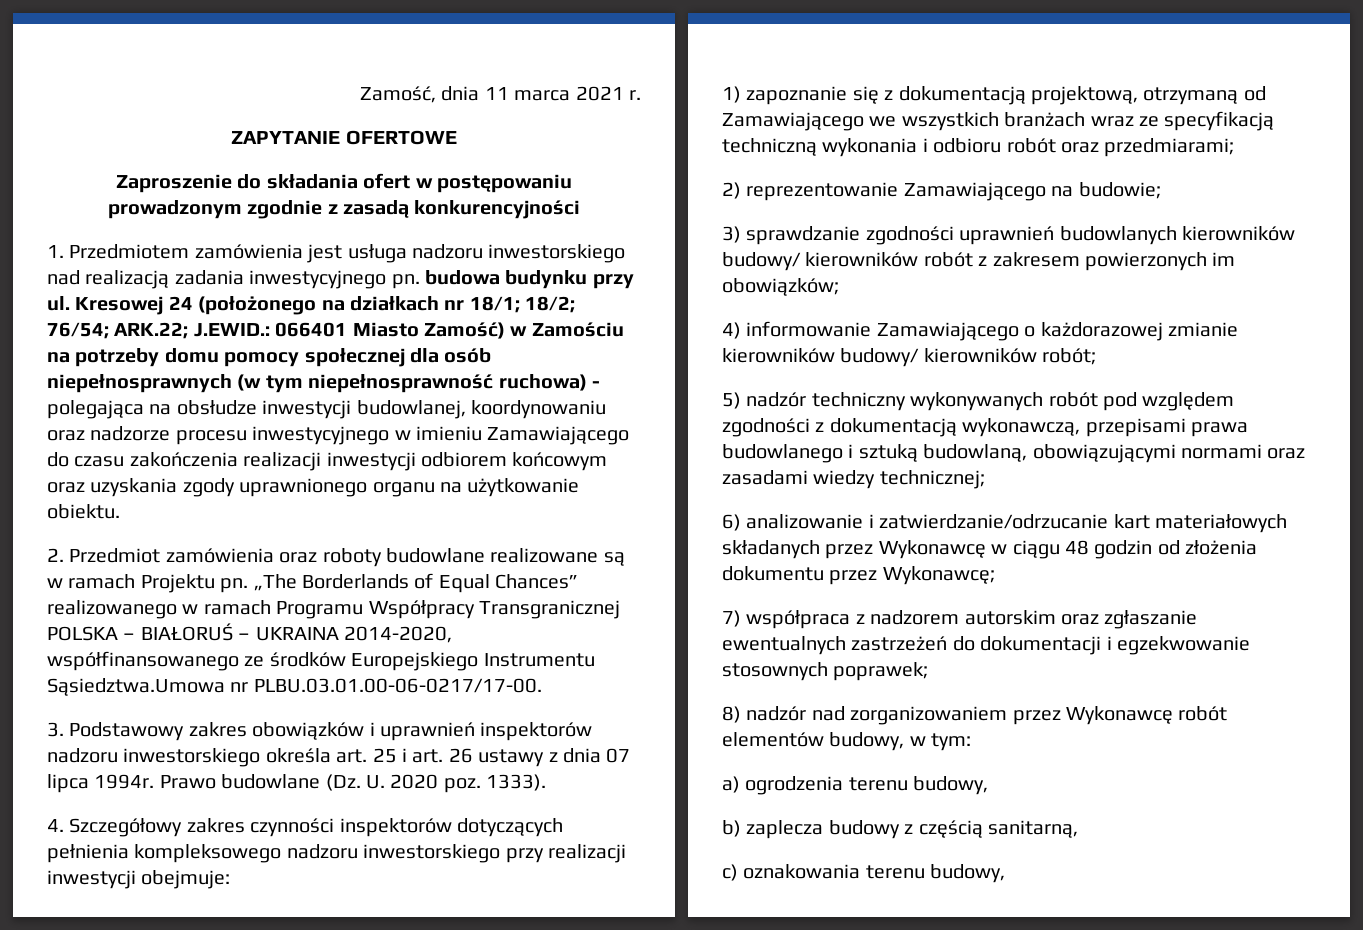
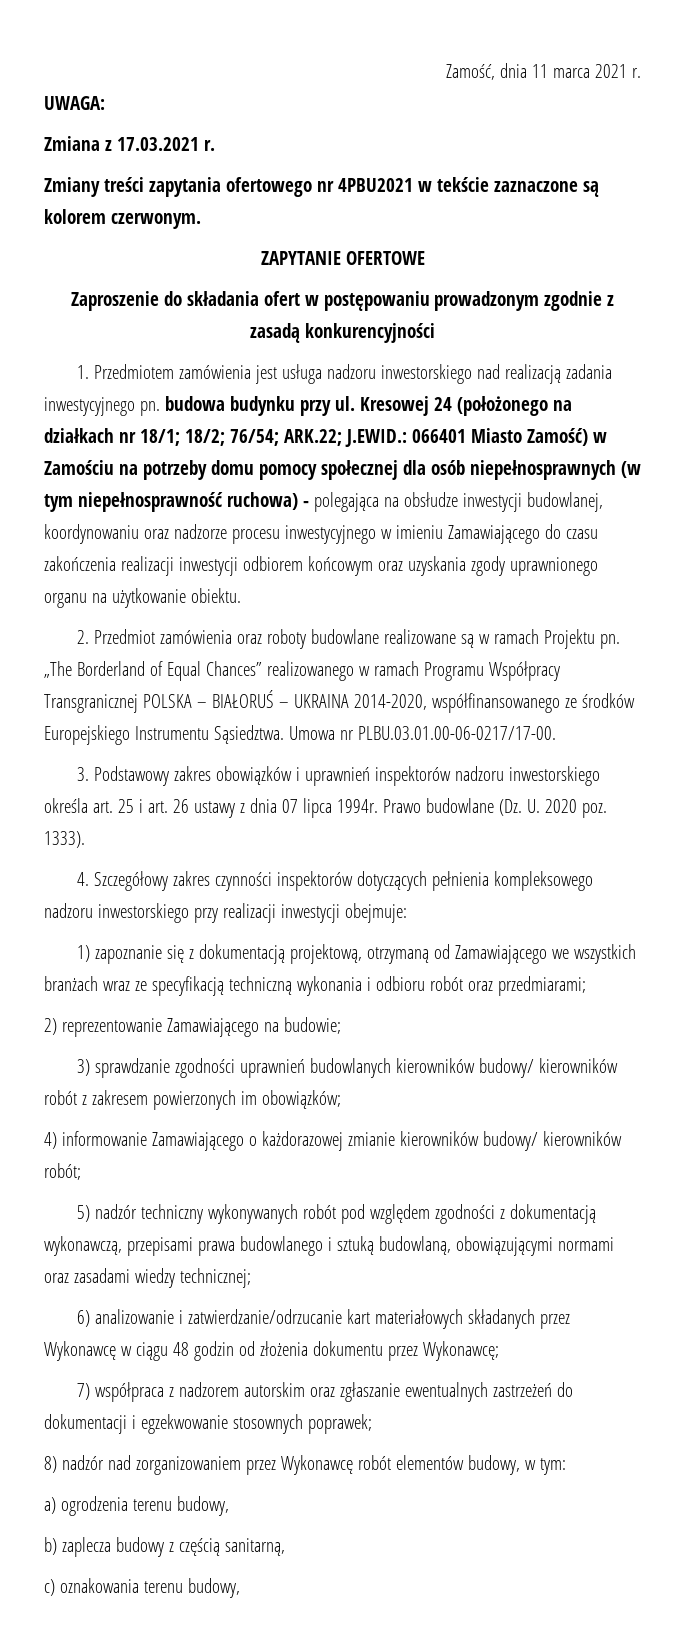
(641, 95) none -> [44,96,105,110] [44,136,215,151] [44,177,599,197] [44,209,201,229] // UWAGA: // Zmiana z 17.03.2021 r. // Zmiany treści zapytania ofertowego nr 4PBU2021 w tekście zaznaczone są kolorem czerwonym.
[302,574,409,589] Borderlands -> [76,661,145,676] Borderland
[47,678,225,696] Sąsiedztwa.Umowa -> [213,725,335,744] Sąsiedztwa. Umowa

